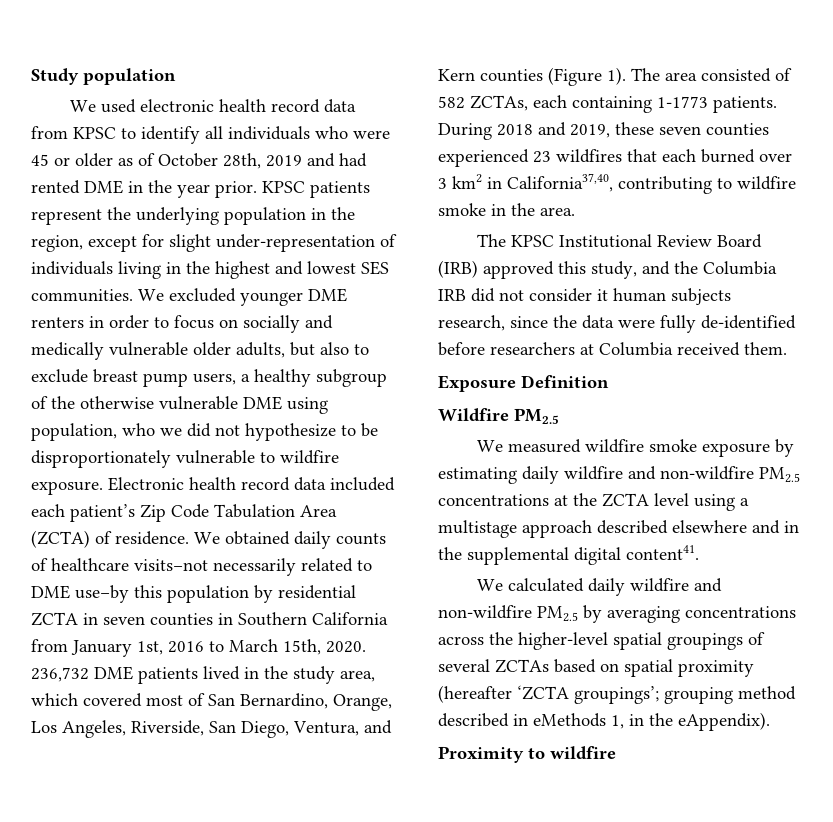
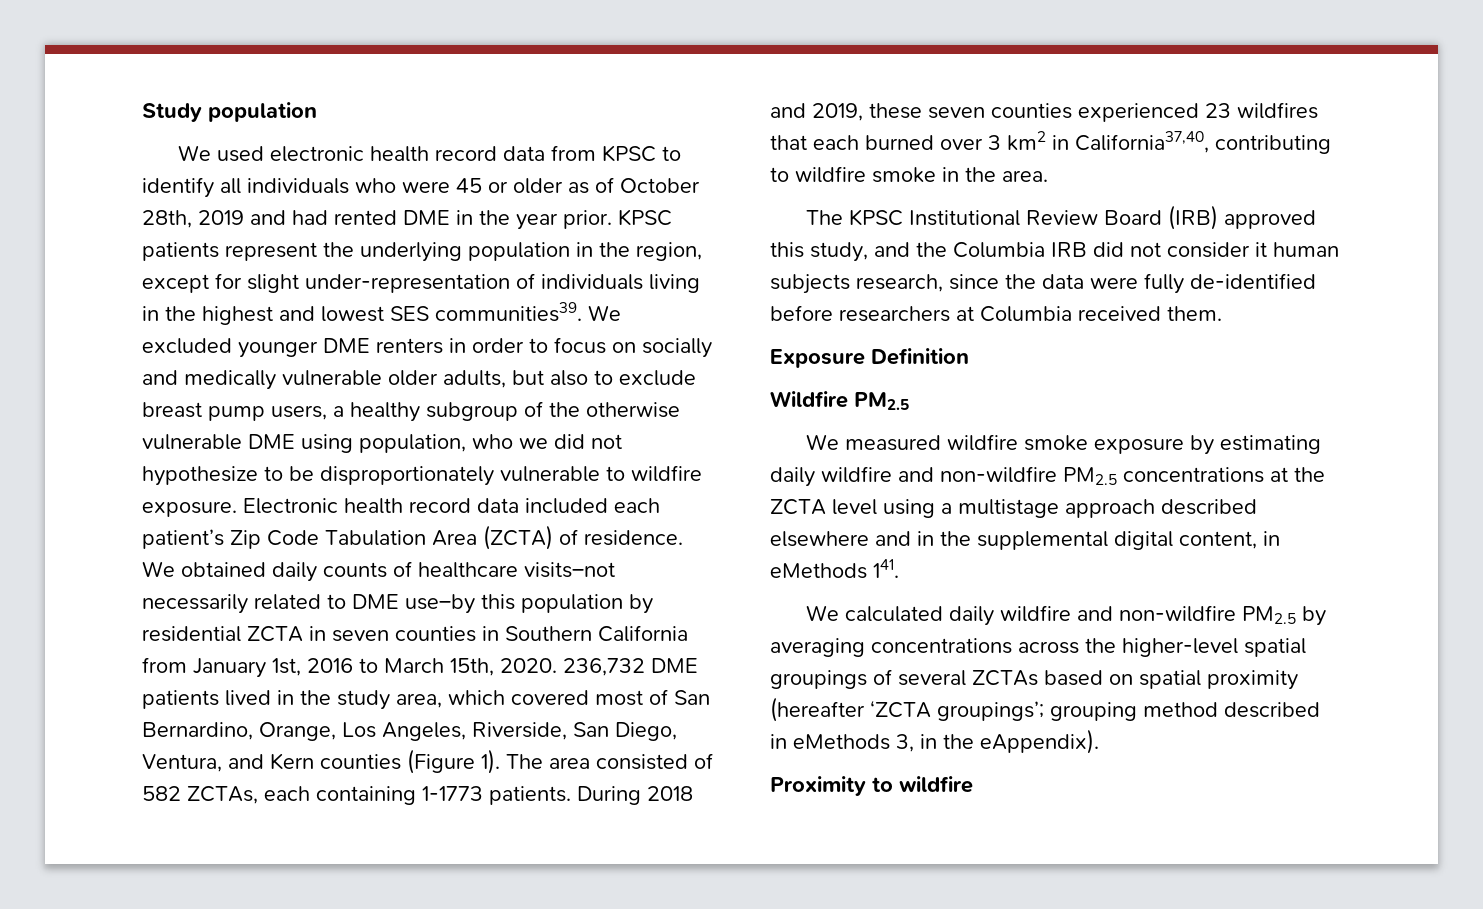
[31,289,133,302] communities. -> [435,302,582,322] communities39.
[626,545,699,560] content41. -> [1179,531,1280,549] [770,559,899,579] content, in eMethods 141.
[611,715,624,729] 1, -> [896,734,914,752] 3,

